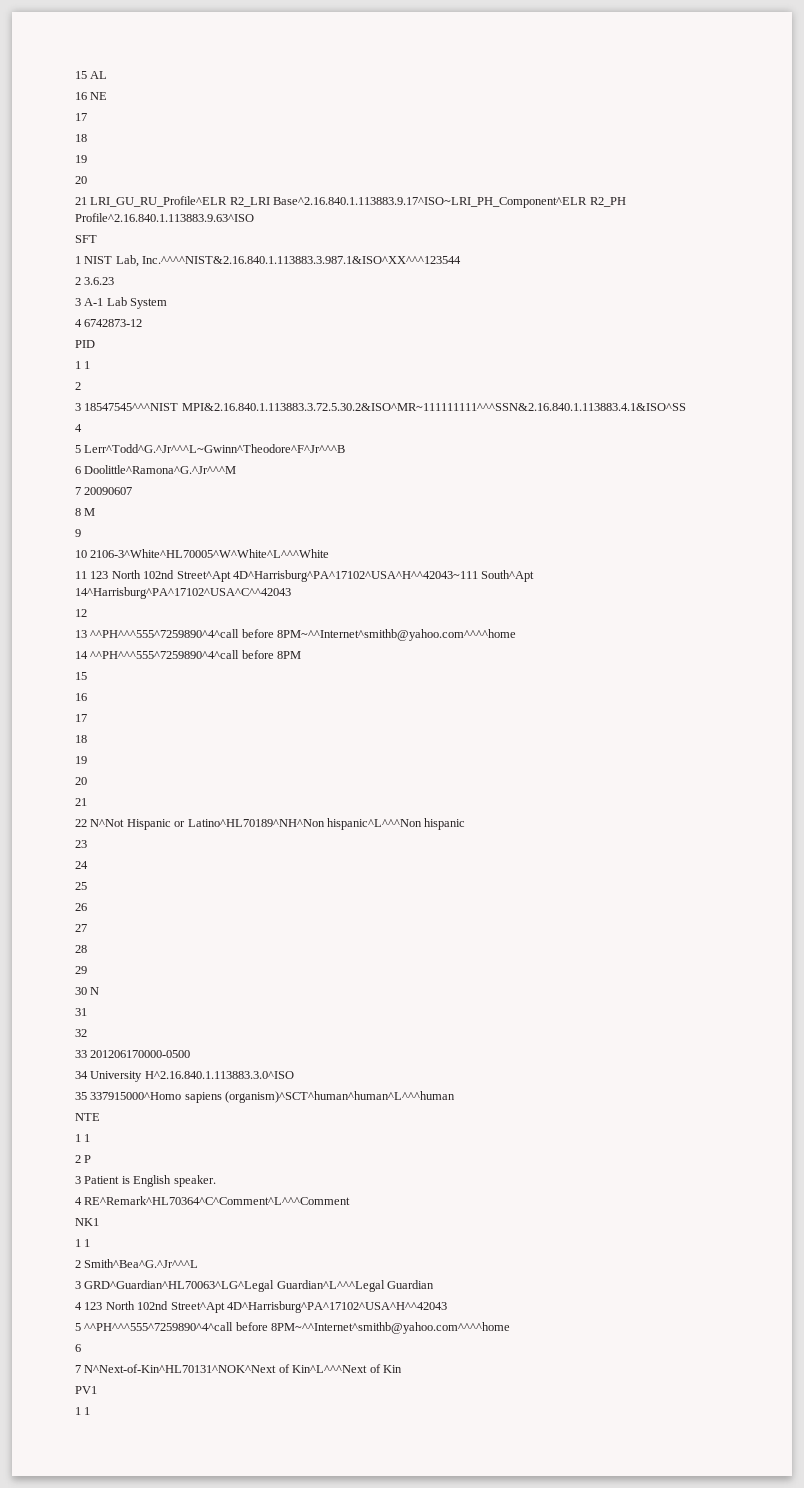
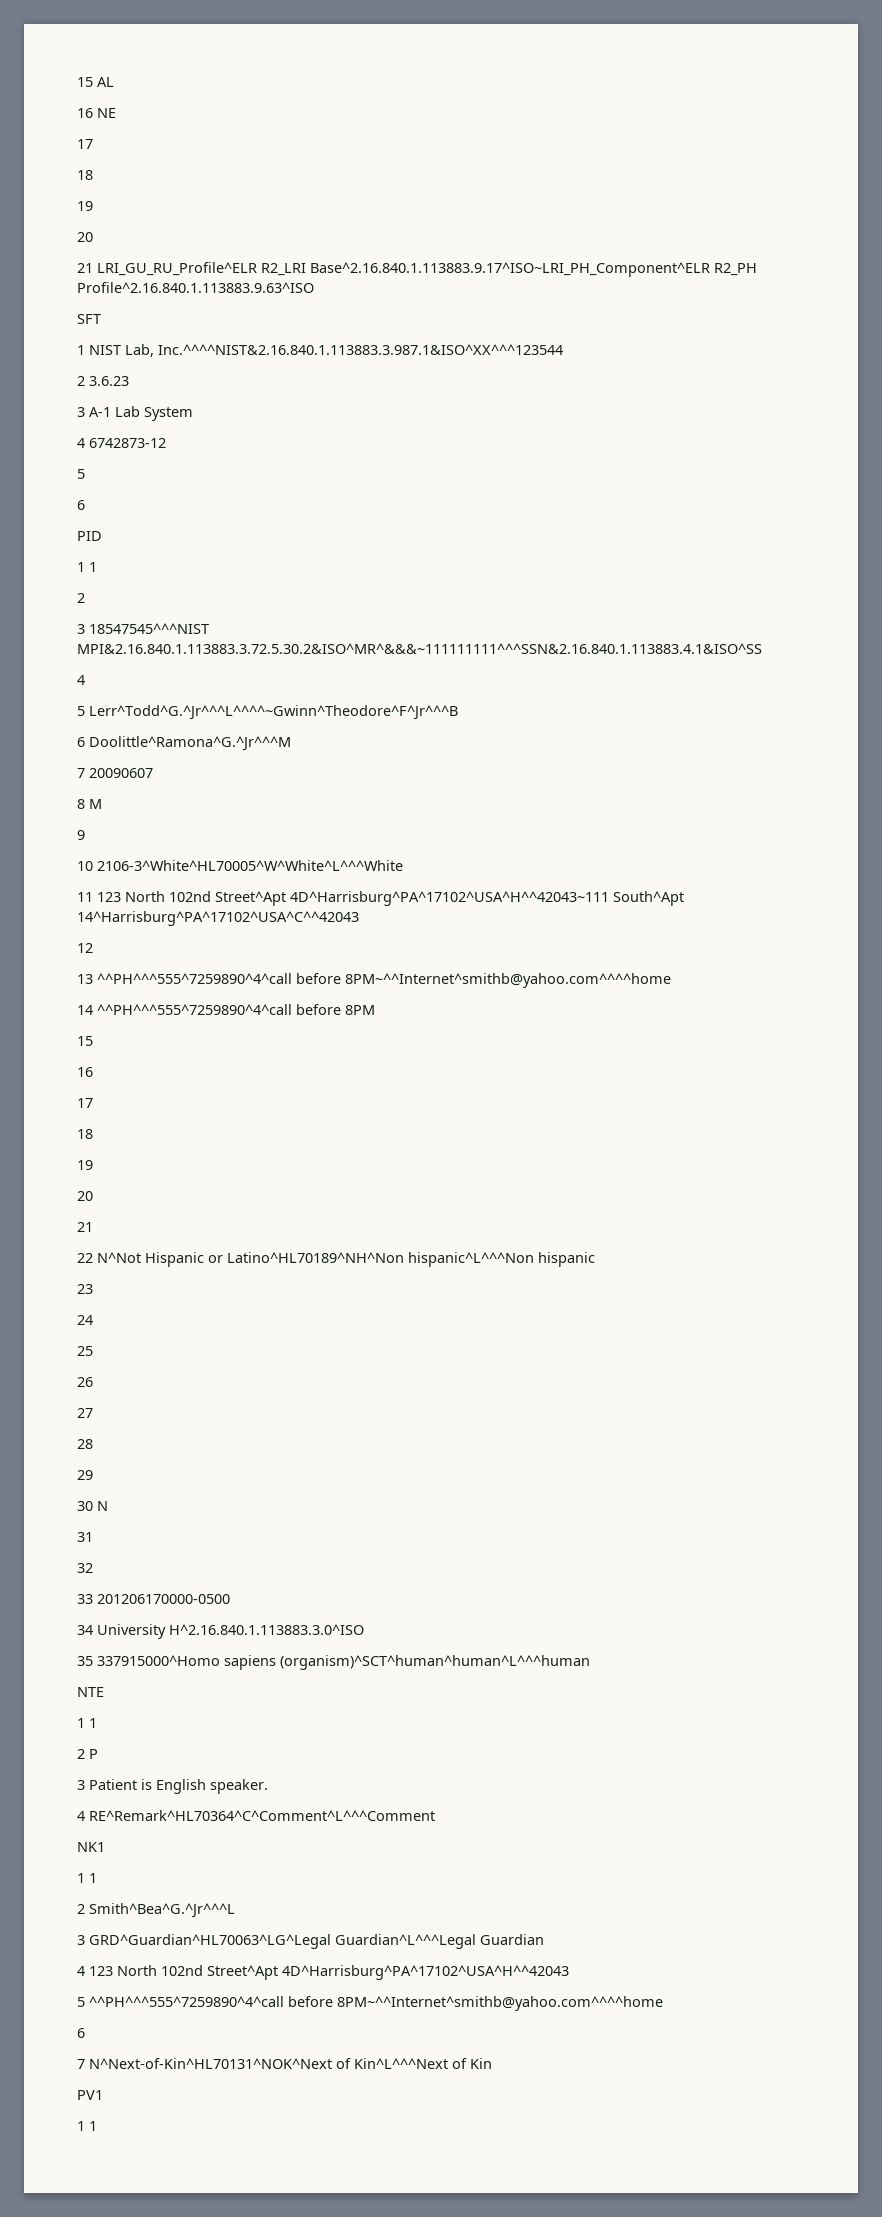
(143, 323) none -> [77,469,85,479] [77,500,85,510] // 5 // 6
[181,403,686,411] MPI&2.16.840.1.113883.3.72.5.30.2&ISO^MR~111111111^^^SSN&2.16.840.1.113883.4.1&ISO^SS -> [77,643,762,654] MPI&2.16.840.1.113883.3.72.5.30.2&ISO^MR^&&&~111111111^^^SSN&2.16.840.1.113883.4.1&ISO^SS
[84,444,346,453] Lerr^Todd^G.^Jr^^^L~Gwinn^Theodore^F^Jr^^^B -> [89,705,458,720] Lerr^Todd^G.^Jr^^^L^^^^~Gwinn^Theodore^F^Jr^^^B

